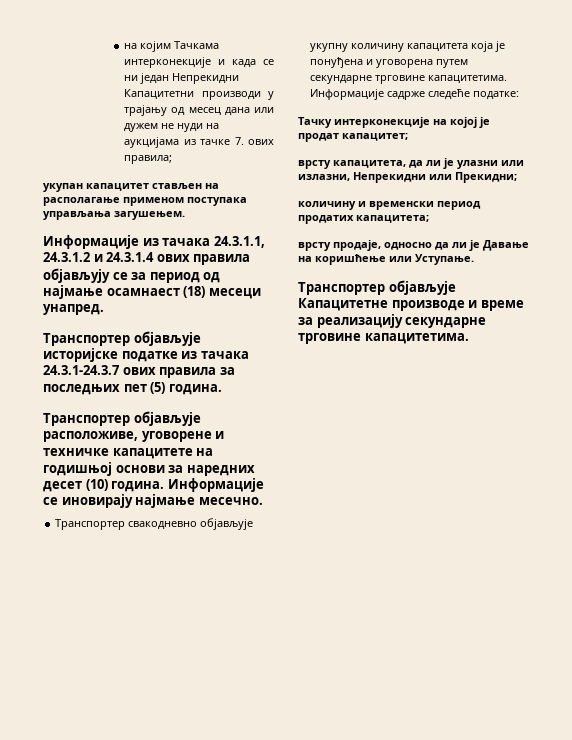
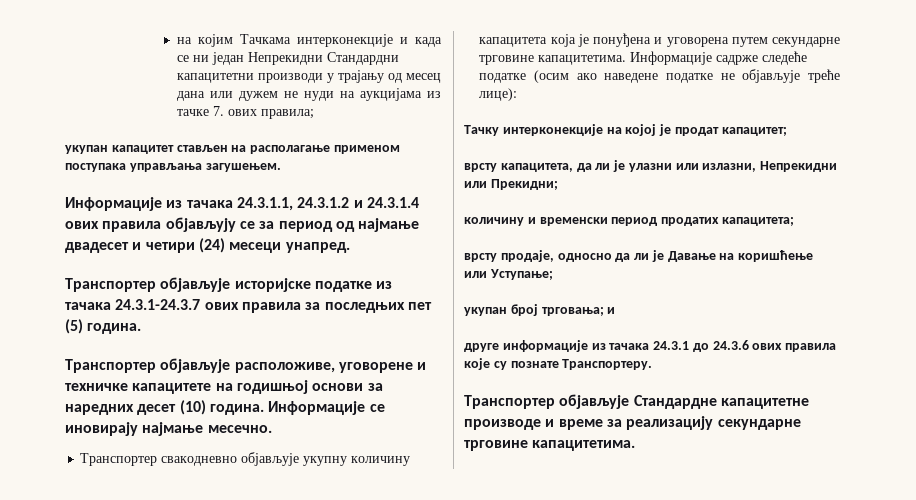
[124,89,195,100] Капацитетни -> [326,52,399,65] [176,73,254,83] Стандардни капацитетни
[106,286,206,298] осамнаест (18) -> [65,238,225,253] двадесет и четири (24)
[473,91,520,100] податке: -> [479,69,840,83] [479,88,518,101] податке (осим ако наведене податке не објављује треће лице):
[415,254,474,265] [298,280,456,295] [298,298,388,311] Уступање. // Транспортер објављује Капацитетне -> [489,269,553,280] [464,304,616,316] [464,340,837,352] [464,358,653,370] [464,394,809,409] Уступање; // укупан број трговања; и // друге информације из тачака 24.3.1 до 24.3.6 ових правила које су познате Транспортеру. // Транспортер објављује Стандардне капацитетне

